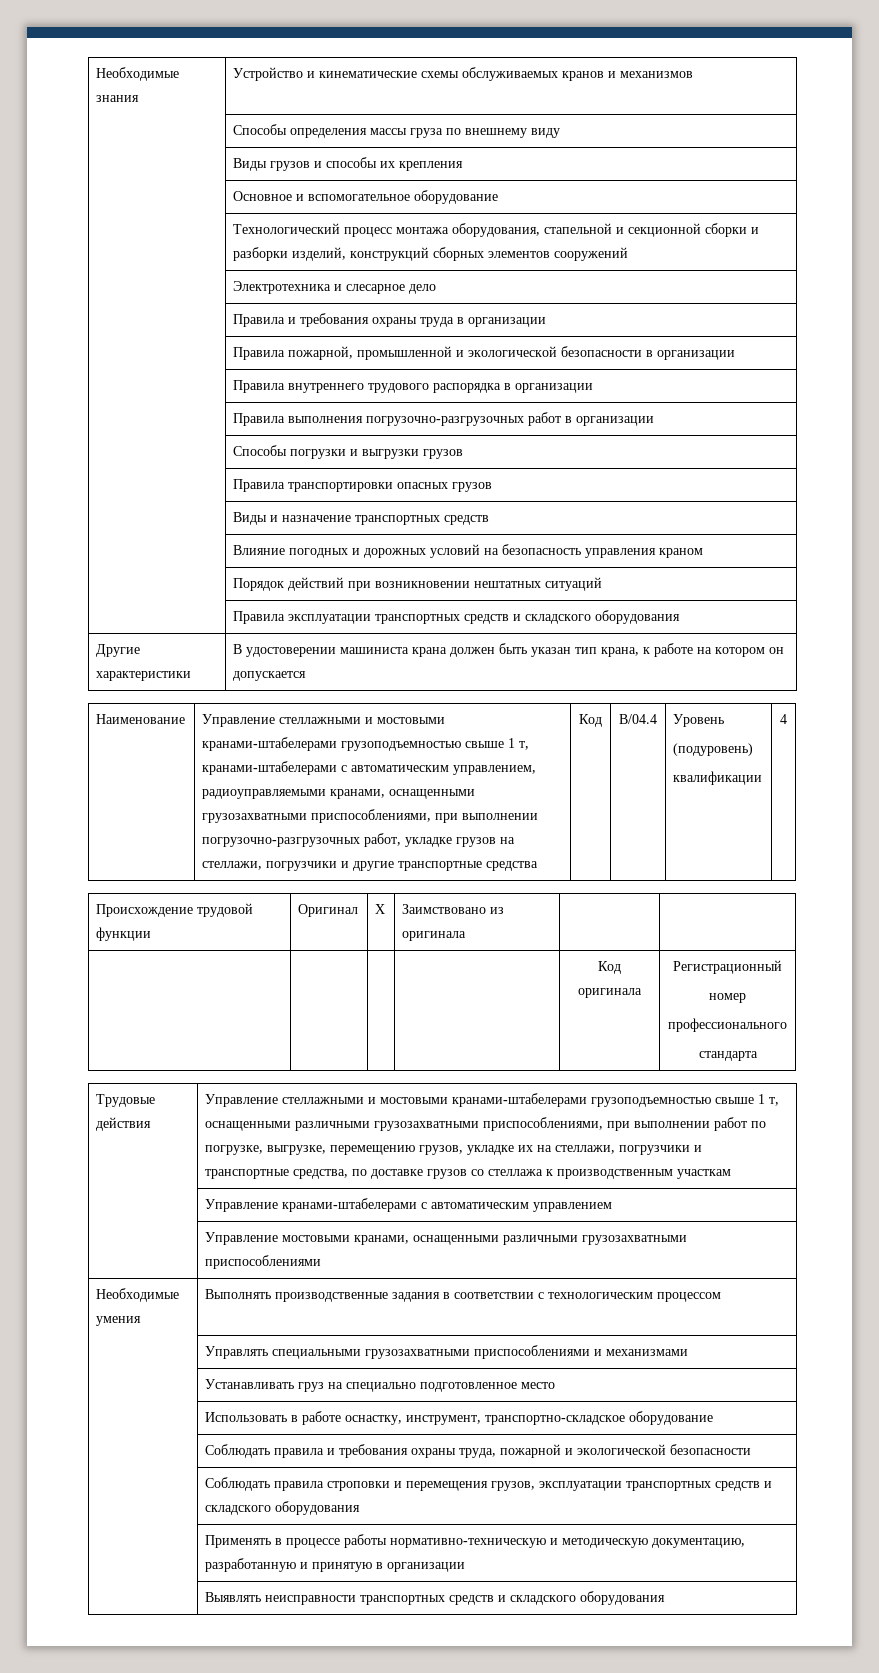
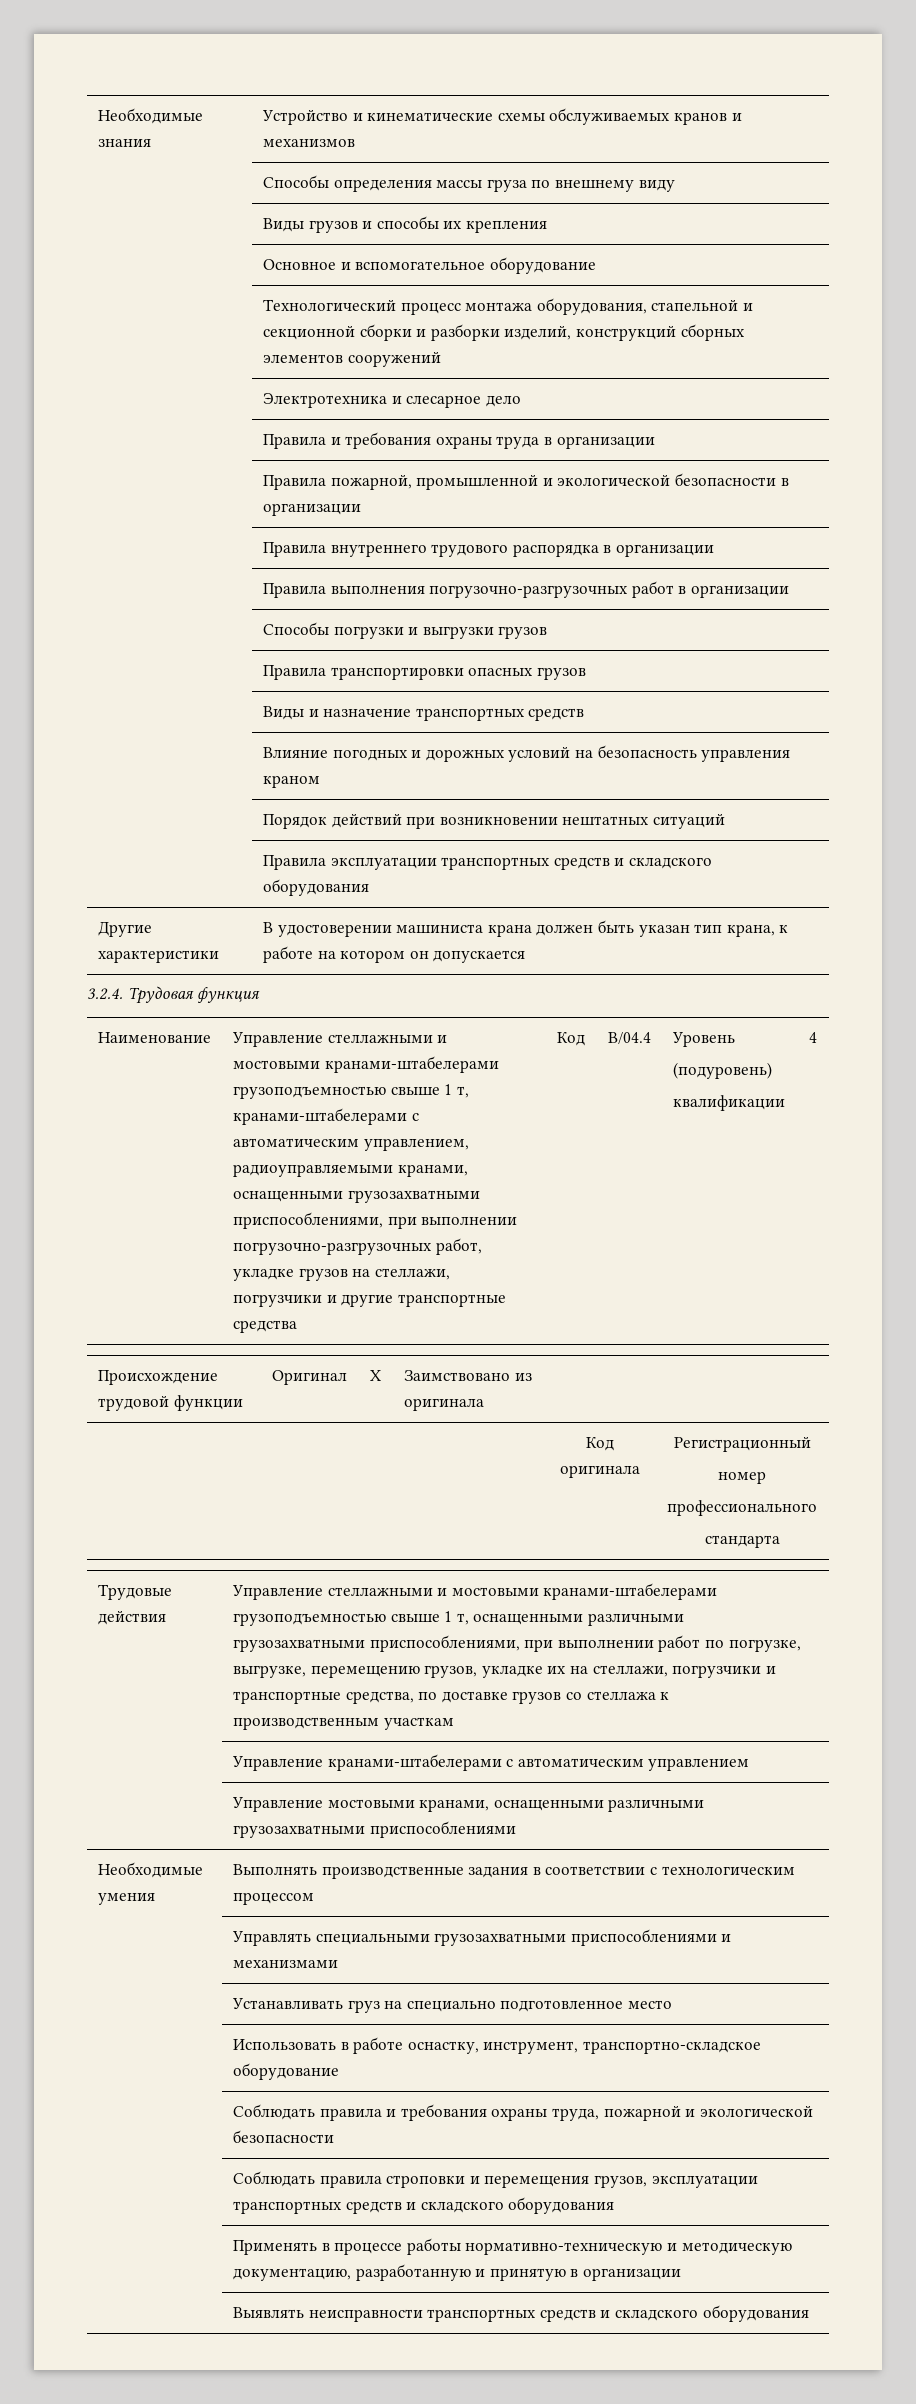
(307, 676) none -> [87,986,261,1004] // 3.2.4. Трудовая функция

